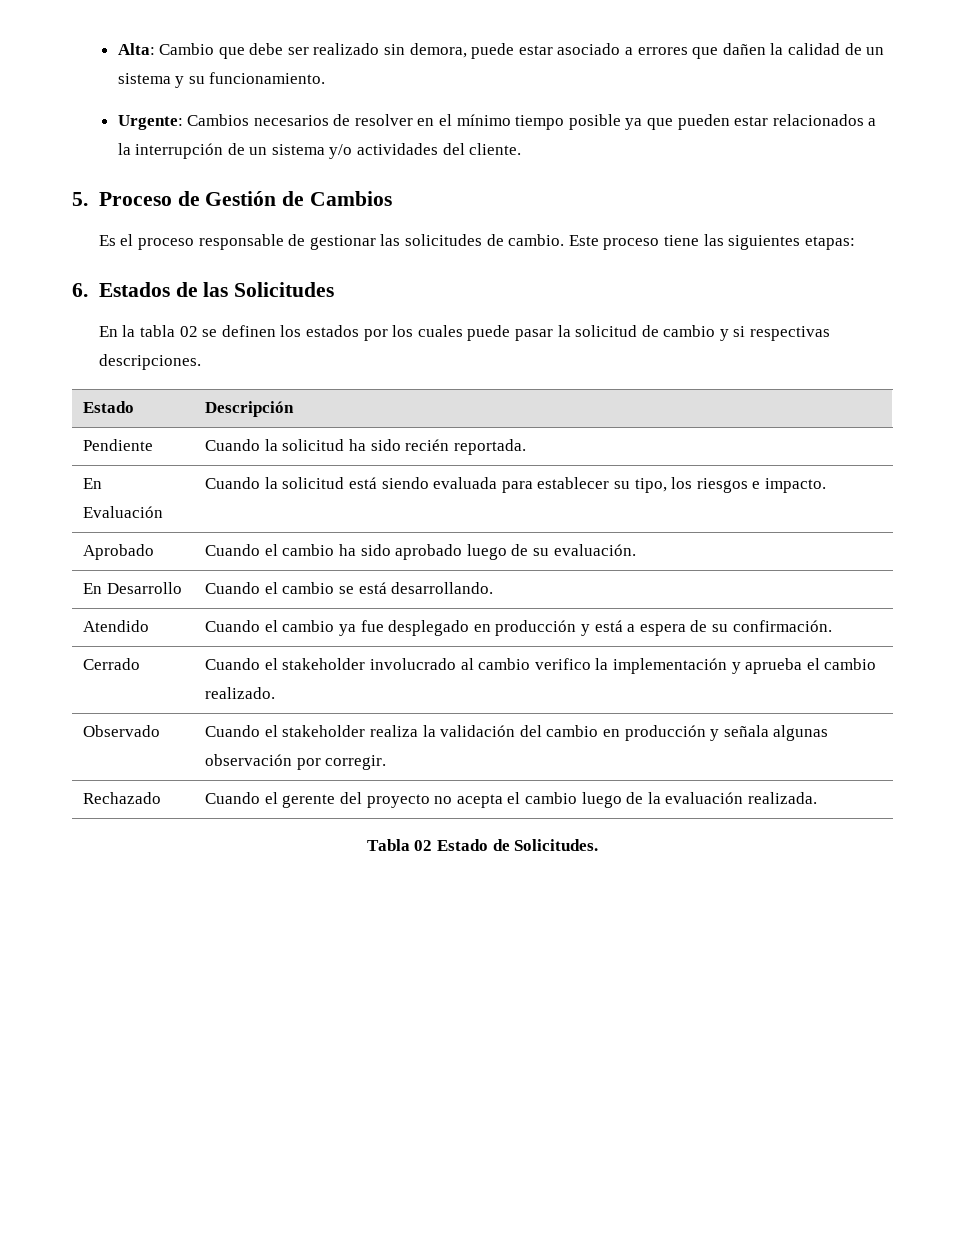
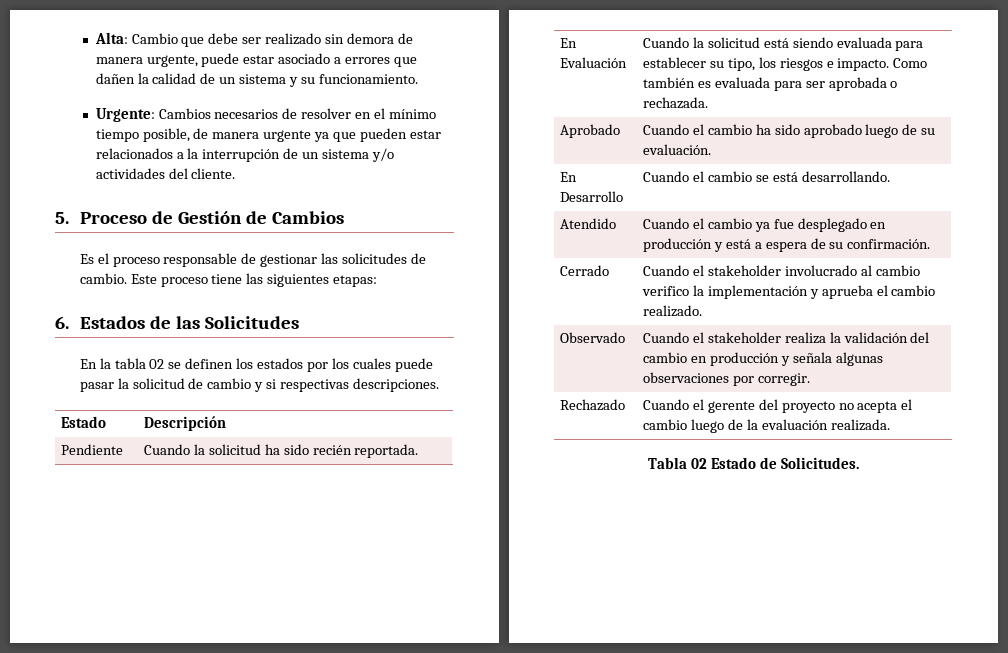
[409,43,467,58] demora, -> [347,33,413,44] [95,55,198,67] demora de manera urgente,
[568,114,621,130] posible -> [142,128,312,142] posible, de manera urgente
(826, 485) none -> [893,58,928,68] [642,77,898,91] [642,97,708,109] Como también es evaluada para ser aprobada o rechazada.
[205,754,293,766] observación -> [642,372,729,383] observaciones

